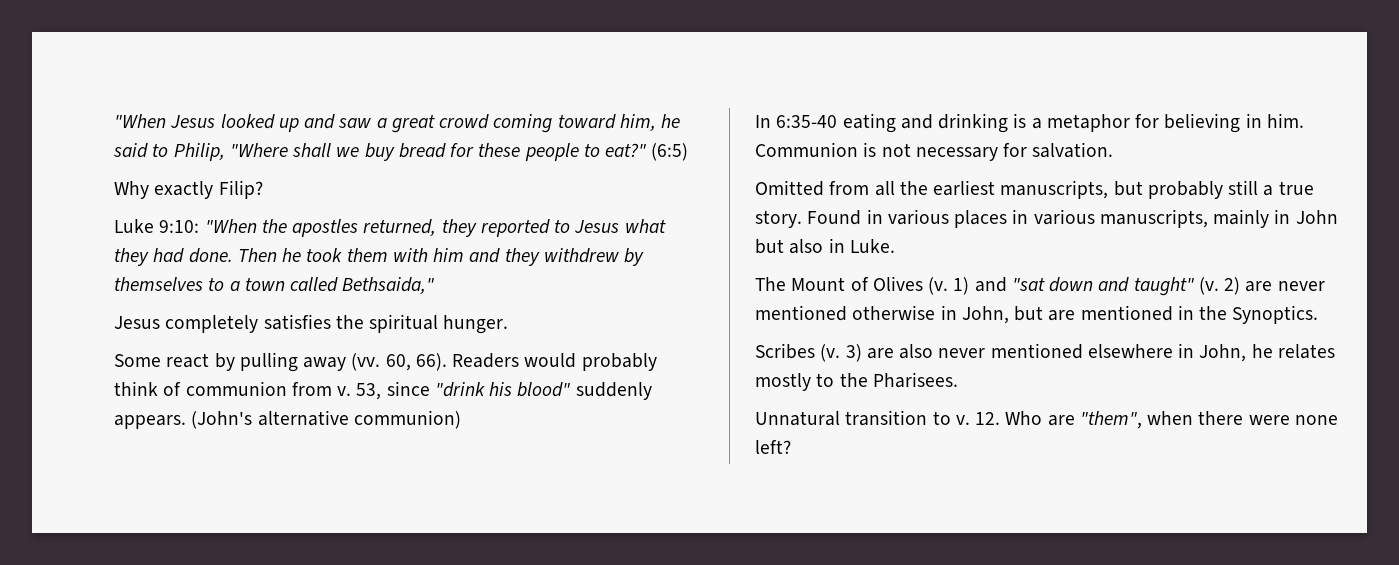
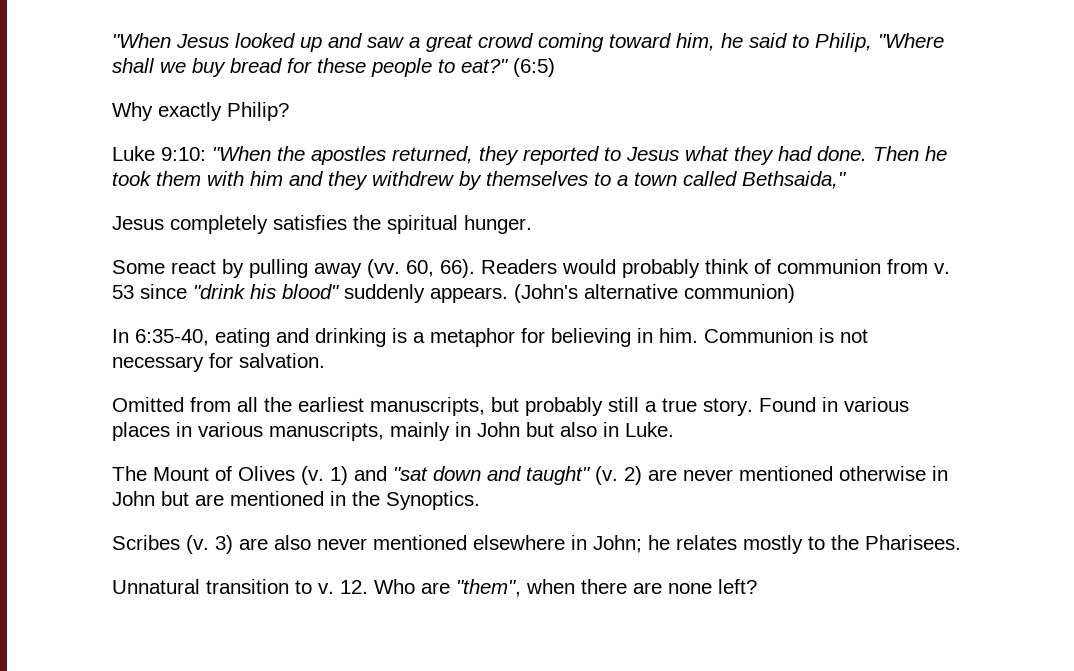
[218,180,263,199] Filip? -> [227,102,289,121] Philip?
[356,383,382,400] 53, -> [112,285,134,299] 53
[776,115,838,128] 6:35-40 -> [135,329,209,346] 6:35-40,
[961,306,1009,324] John, -> [112,491,155,506] John
[1199,344,1247,362] John, -> [593,535,642,553] John;
[1248,415,1290,425] were -> [633,582,662,594] are

